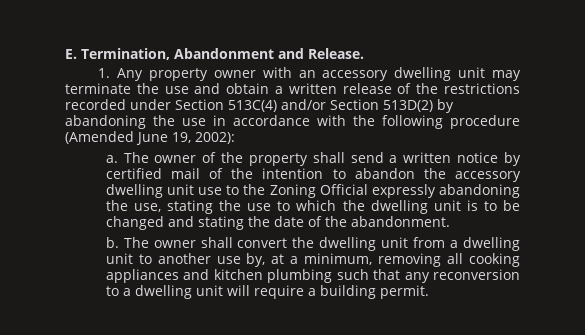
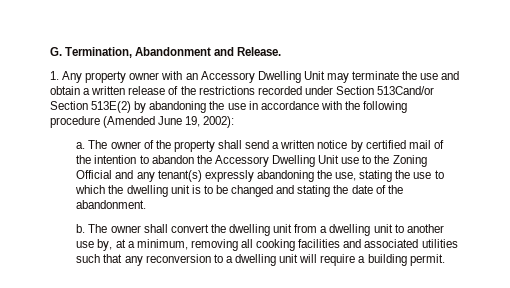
[65,49,77,59] E. -> [50,47,62,56] G.
[322,67,486,81] accessory dwelling unit -> [200,71,325,83] Accessory Dwelling Unit
[228,99,433,112] 513C(4) and/or Section 513D(2) -> [377,86,435,95] [50,101,132,113] 513Cand/or Section 513E(2)
[454,171,521,182] [105,184,194,198] accessory dwelling unit -> [214,155,340,167] Accessory Dwelling Unit
(368, 189) none -> [115,170,202,182] and any tenant(s)
[105,269,333,283] appliances and kitchen plumbing -> [298,239,458,248] facilities and associated utilities

